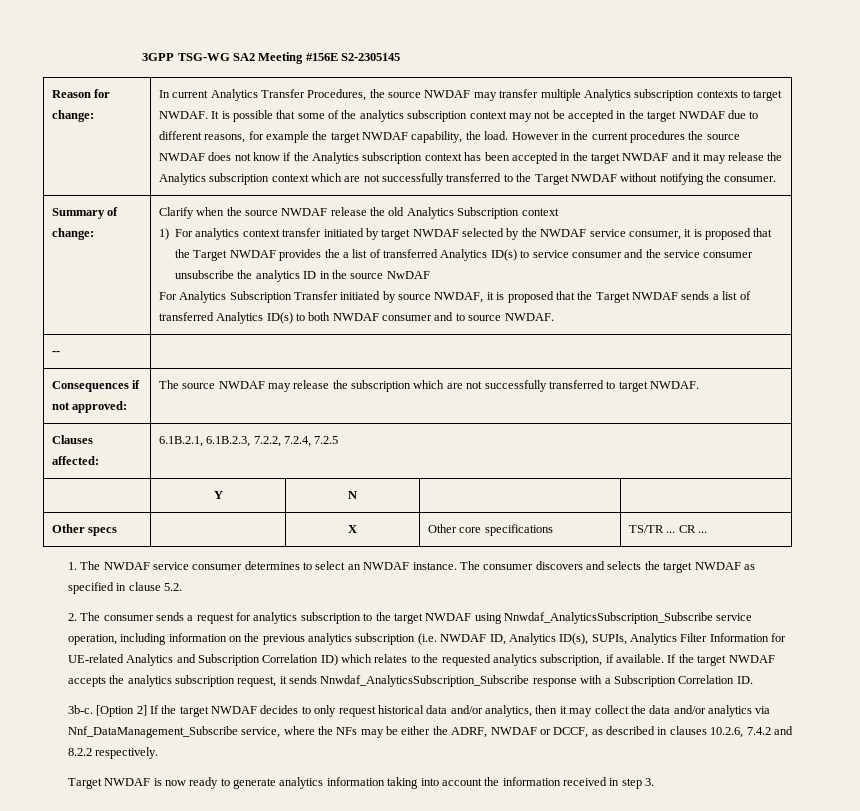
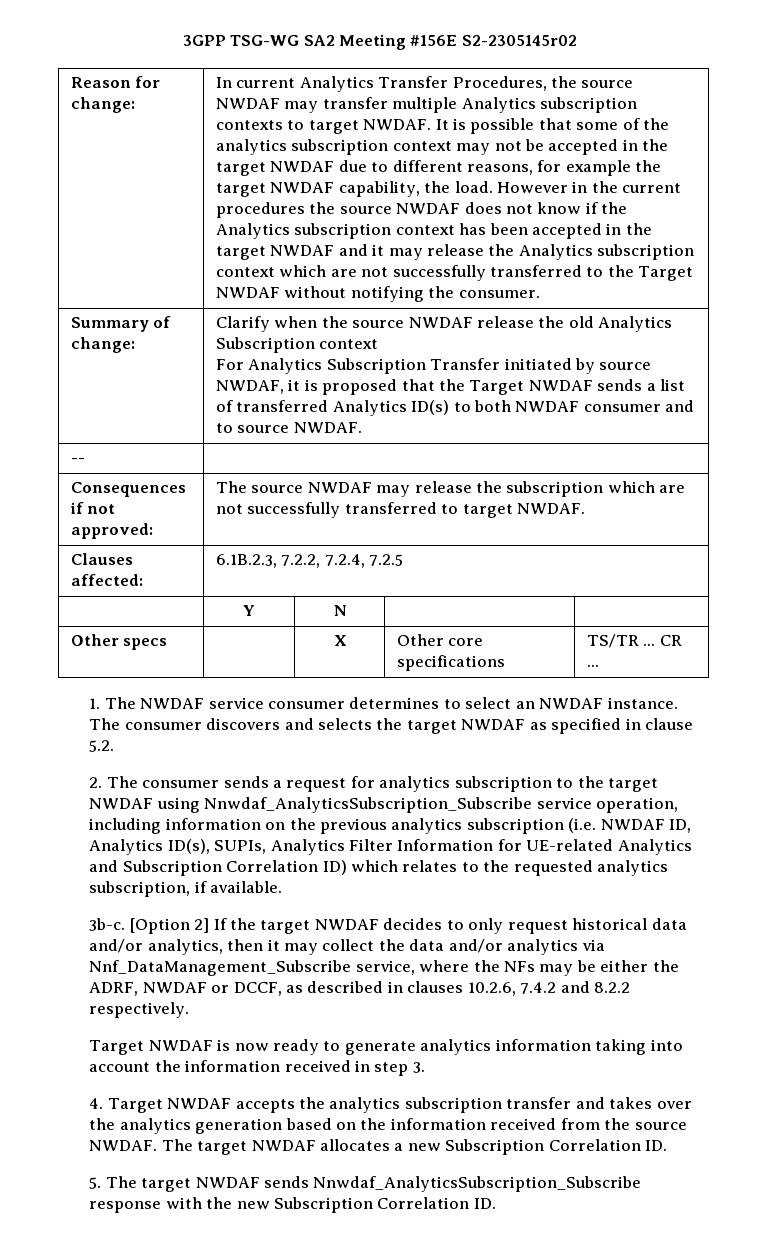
[341,53,401,61] S2-2305145 -> [461,35,577,46] S2-2305145r02
[158,228,773,240] [175,249,754,261] [175,270,430,282] // 1) For analytics context transfer initiated by target NWDAF selected by the NWDAF service consumer, it is proposed that the Target NWDAF provides the a list of transferred Analytics ID(s) to service consumer and the service consumer unsubscribe the analytics ID in the source NwDAF -> (379, 344) none
[158,436,203,447] 6.1B.2.1, -> (143, 580) none
[667,654,775,666] [67,675,753,687] If the target NWDAF accepts the analytics subscription request, it sends Nnwdaf_AnalyticsSubscription_Subscribe response with a Subscription Correlation ID. -> (283, 887) none
(655, 782) none -> [89,1097,692,1113] [89,1118,687,1134] [89,1139,668,1155] [89,1176,642,1192] [89,1197,496,1213] // 4. Target NWDAF accepts the analytics subscription transfer and takes over the analytics generation based on the information received from the source NWDAF. The target NWDAF allocates a new Subscription Correlation ID. // 5. The target NWDAF sends Nnwdaf_AnalyticsSubscription_Subscribe response with the new Subscription Correlation ID.

